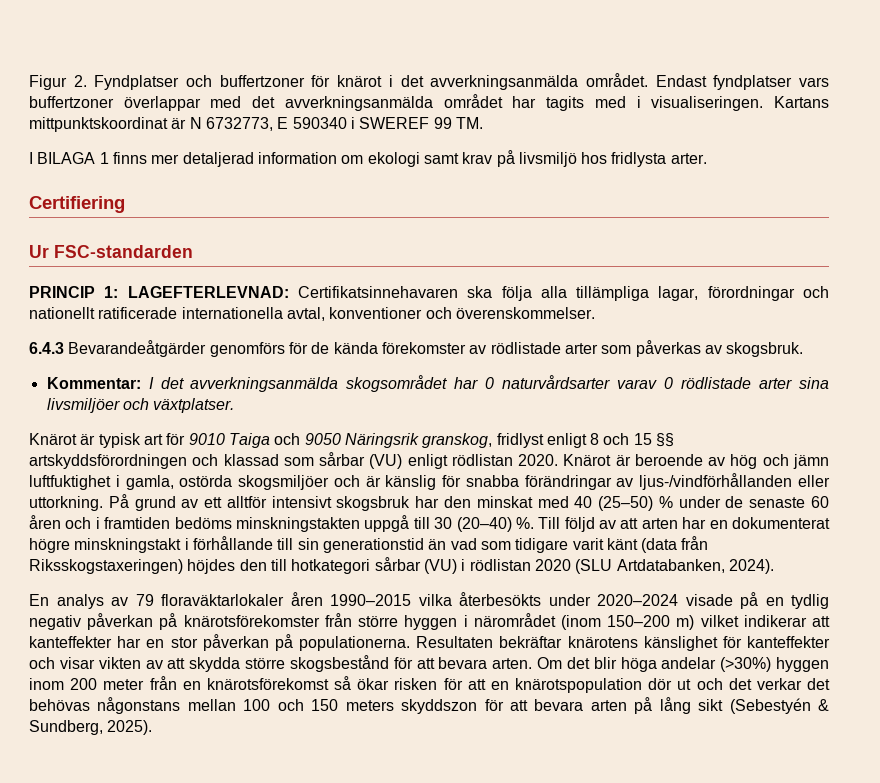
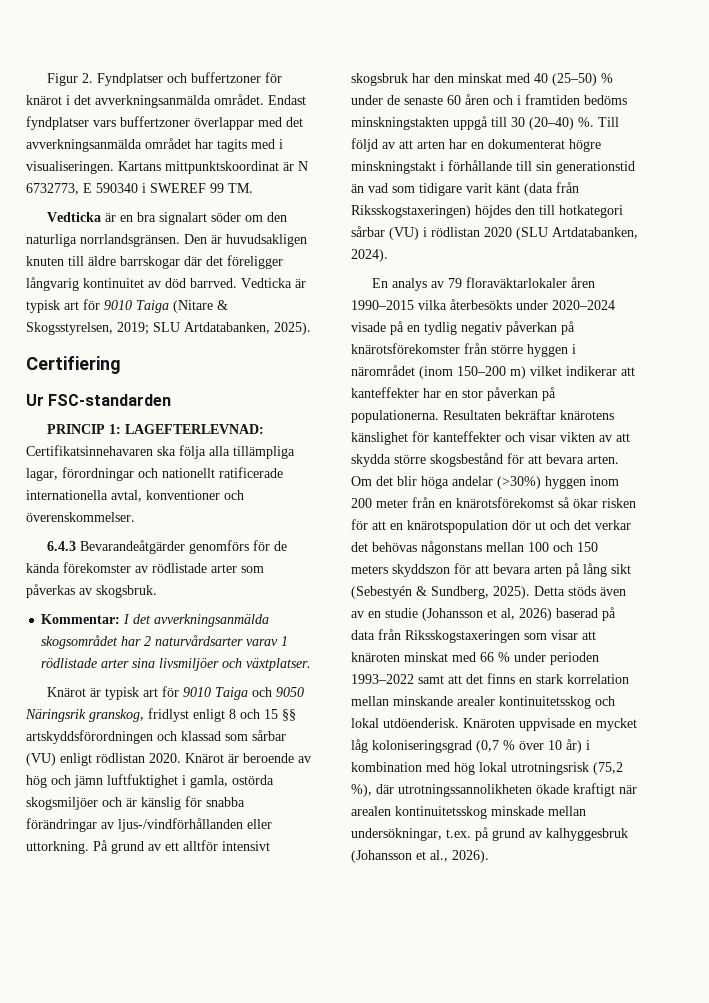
[29,150,707,167] I BILAGA 1 finns mer detaljerad information om ekologi samt krav på livsmiljö hos fridlysta arter. -> [47,212,288,225] [26,234,307,247] [26,255,283,269] [26,277,306,291] [26,299,228,313] [26,322,311,335] Vedticka är en bra signalart söder om den naturliga norrlandsgränsen. Den är huvudsakligen knuten till äldre barrskogar där det föreligger långvarig kontinuitet av död barrved. Vedticka är typisk art för 9010 Taiga (Nitare & Skogsstyrelsen, 2019; SLU Artdatabanken, 2025).
[485,377,495,389] 0 -> [144,636,152,646] 2
[664,377,674,389] 0 -> [281,636,289,646] 1
(153, 727) none -> [534,586,626,596] [351,607,616,621] [351,629,596,643] [351,652,599,665] [351,673,629,684] [351,696,615,709] [351,718,637,731] [351,739,590,753] [351,762,623,775] [351,783,637,797] [351,806,586,819] [351,827,628,841] [351,850,489,863] Detta stöds även av en studie (Johansson et al, 2026) baserad på data från Riksskogstaxeringen som visar att knäroten minskat med 66 % under perioden 1993–2022 samt att det finns en stark korrelation mellan minskande arealer kontinuitetsskog och lokal utdöenderisk. Knäroten uppvisade en mycket låg koloniseringsgrad (0,7 % över 10 år) i kombination med hög lokal utrotningsrisk (75,2 %), där utrotningssannolikheten ökade kraftigt när arealen kontinuitetsskog minskade mellan undersökningar, t.ex. på grund av kalhyggesbruk (Johansson et al., 2026).

